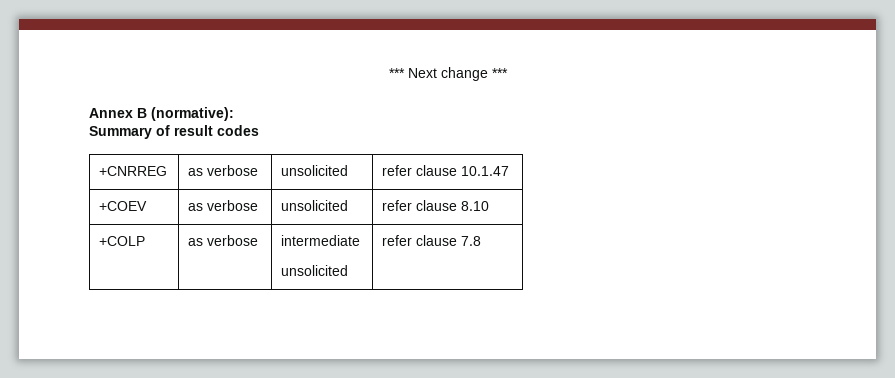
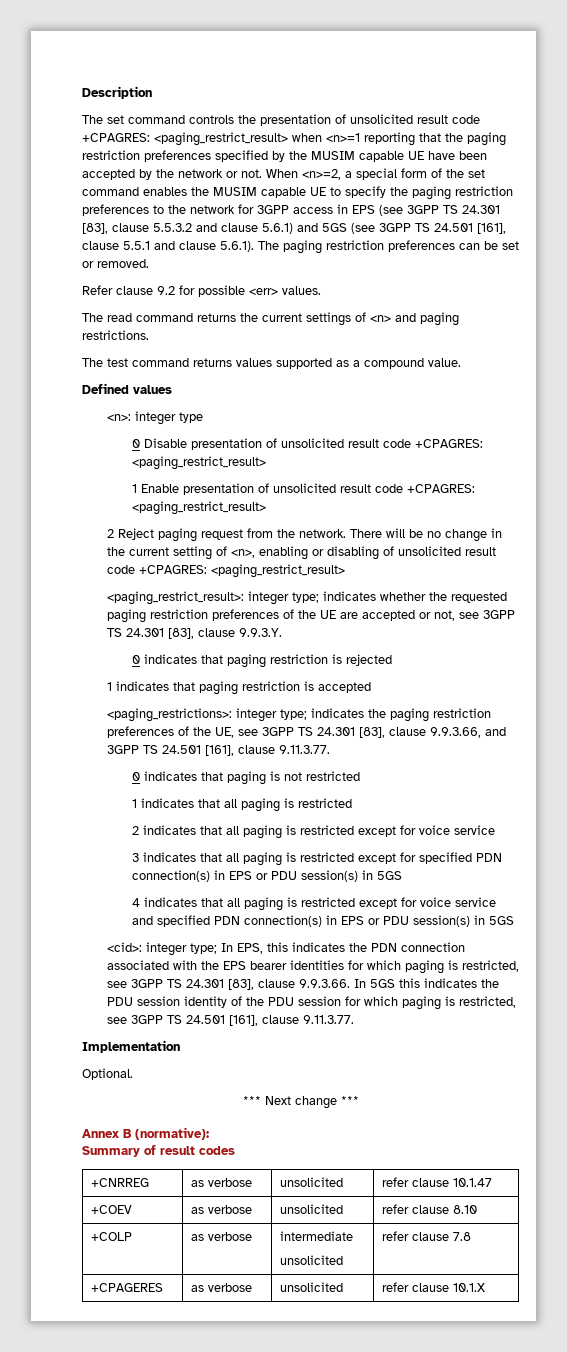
(388, 73) none -> [82,86,152,99] [82,114,480,126] [82,132,506,146] [82,150,487,162] [82,168,485,180] [82,186,513,200] [82,204,500,216] [82,223,506,234] [82,240,519,254] [82,259,149,268] [82,285,321,297] [82,312,459,326] [82,330,149,340] [82,358,461,369] [82,383,172,394] [106,411,203,425] [131,438,483,450] [131,456,266,470] [131,483,475,495] [131,501,266,515] [106,528,502,542] [106,546,496,560] [106,564,345,578] [106,591,507,605] [106,609,515,623] [106,628,282,639] [131,654,392,668] [106,681,371,695] [106,708,491,722] [106,726,506,738] [106,745,330,756] [131,771,360,785] [131,798,352,812] [131,825,495,839] [131,852,502,866] [131,870,402,882] [131,897,496,911] [131,915,514,927] [106,942,465,956] [106,960,519,974] [106,978,499,990] [106,996,516,1010] [106,1015,354,1026] [82,1040,180,1053] [82,1068,133,1080] Description // The set command controls the presentation of unsolicited result code +CPAGRES: <paging_restrict_result> when <n>=1 reporting that the paging restriction preferences specified by the MUSIM capable UE have been accepted by the network or not. When <n>=2, a special form of the set command enables the MUSIM capable UE to specify the paging restriction preferences to the network for 3GPP access in EPS (see 3GPP TS 24.301 [83], clause 5.5.3.2 and clause 5.6.1) and 5GS (see 3GPP TS 24.501 [161], clause 5.5.1 and clause 5.6.1). The paging restriction preferences can be set or removed. // Refer clause 9.2 for possible <err> values. // The read command returns the current settings of <n> and paging restrictions. // The test command returns values supported as a compound value. // Defined values // <n>: integer type // 0 Disable presentation of unsolicited result code +CPAGRES: <paging_restrict_result> // 1 Enable presentation of unsolicited result code +CPAGRES: <paging_restrict_result> // 2 Reject paging request from the network. There will be no change in the current setting of <n>, enabling or disabling of unsolicited result code +CPAGRES: <paging_restrict_result> // <paging_restrict_result>: integer type; indicates whether the requested paging restriction preferences of the UE are accepted or not, see 3GPP TS 24.301 [83], clause 9.9.3.Y. // 0 indicates that paging restriction is rejected // 1 indicates that paging restriction is accepted // <paging_restrictions>: integer type; indicates the paging restriction preferences of the UE, see 3GPP TS 24.301 [83], clause 9.9.3.66, and 3GPP TS 24.501 [161], clause 9.11.3.77. // 0 indicates that paging is not restricted // 1 indicates that all paging is restricted // 2 indicates that all paging is restricted except for voice service // 3 indicates that all paging is restricted except for specified PDN connection(s) in EPS or PDU session(s) in 5GS // 4 indicates that all paging is restricted except for voice service and specified PDN connection(s) in EPS or PDU session(s) in 5GS // <cid>: integer type; In EPS, this indicates the PDN connection associated with the EPS bearer identities for which paging is restricted, see 3GPP TS 24.301 [83], clause 9.9.3.66. In 5GS this indicates the PDU session identity of the PDU session for which paging is restricted, see 3GPP TS 24.501 [161], clause 9.11.3.77. // Implementation // Optional. //
(482, 241) none -> [90,1283,163,1292] [190,1283,252,1292] [279,1282,343,1292] [381,1282,485,1292] // +CPAGERES | as verbose | unsolicited | refer clause 10.1.X

